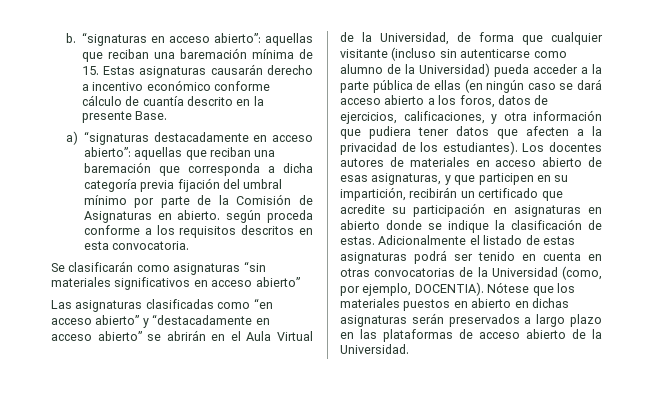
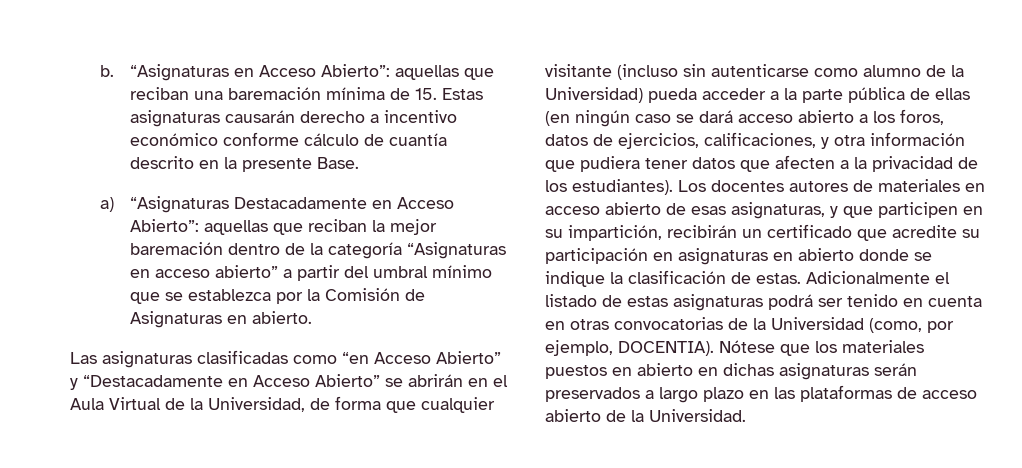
[81,32,261,46] “signaturas en acceso abierto”: -> [129,64,390,81] “Asignaturas en Acceso Abierto”:
[83,131,313,145] [83,147,276,160] [83,162,313,176] [83,178,283,192] [83,195,212,208] “signaturas destacadamente en acceso abierto”: aquellas que reciban una baremación que corresponda a dicha categoría previa fijación del umbral mínimo por parte de -> [129,196,454,213] [129,219,437,235] [129,242,506,259] [129,265,492,281] [129,289,303,304] “Asignaturas Destacadamente en Acceso Abierto”: aquellas que reciban la mejor baremación dentro de la categoría “Asignaturas en acceso abierto” a partir del umbral mínimo que se establezca por
[226,210,313,223] [83,225,313,238] [83,241,190,250] [51,261,266,275] [51,277,300,290] según proceda conforme a los requisitos descritos en esta convocatoria. // Se clasificarán como asignaturas “sin materiales significativos en acceso abierto” -> (312, 317) none
[51,314,270,328] [51,331,142,341] acceso abierto” y “destacadamente en acceso abierto” -> [374,351,501,364] [70,374,380,390] Acceso Abierto” y “Destacadamente en Acceso Abierto”

